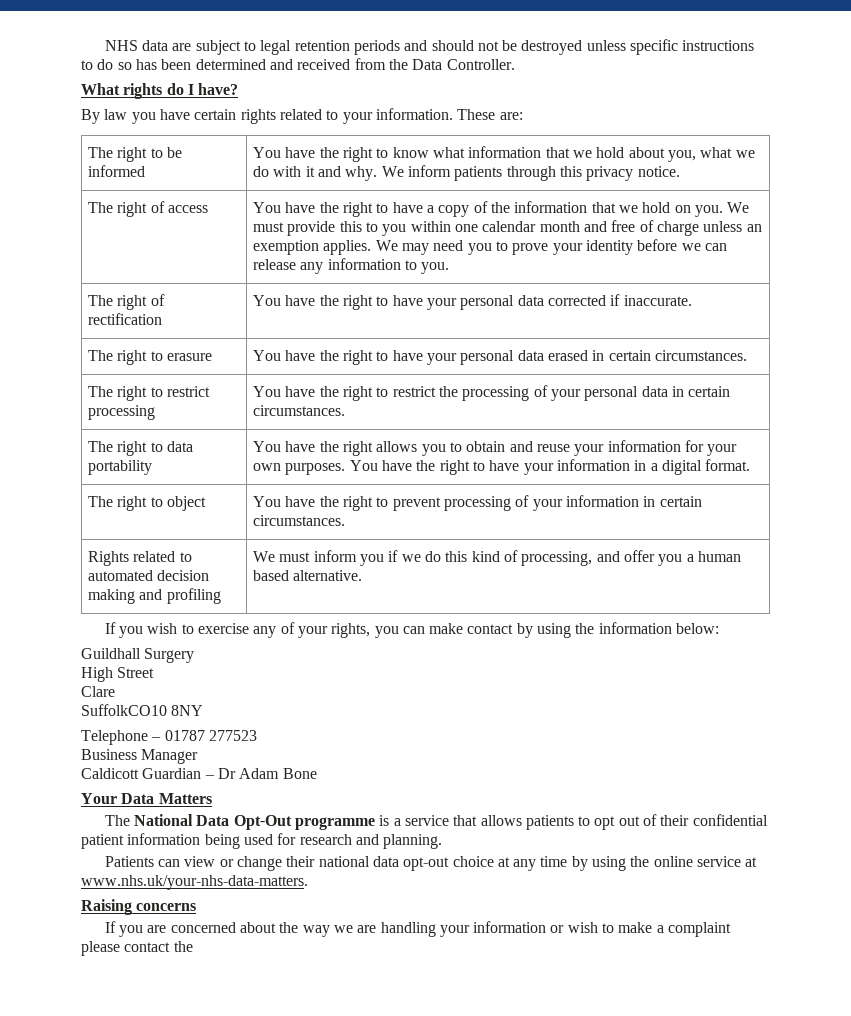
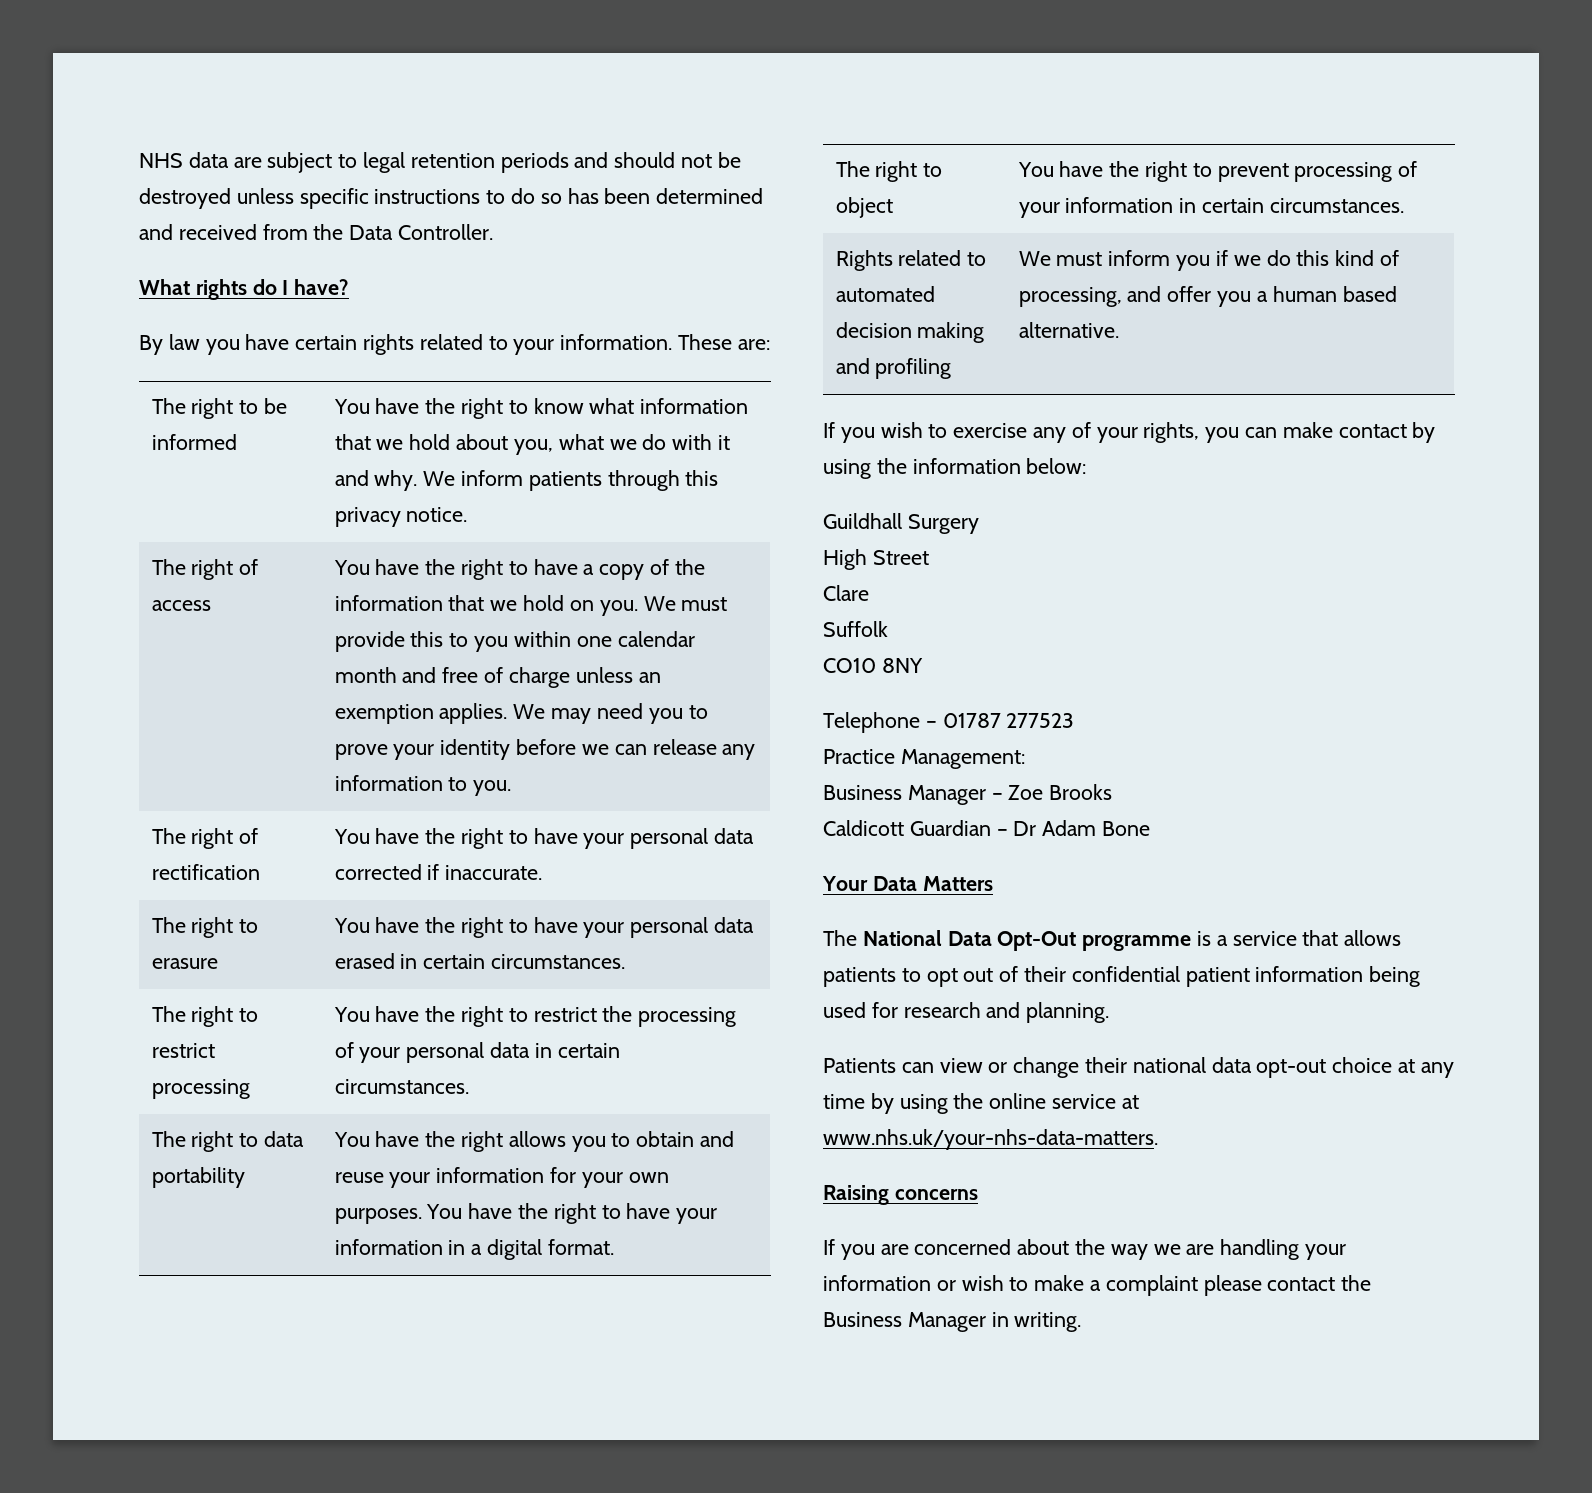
[81,704,167,716] SuffolkCO10 -> [823,621,888,637] [823,658,876,673] Suffolk // CO10
[81,749,199,764] // Business Manager -> [823,749,1025,769] [823,784,1113,805] // Practice Management: // Business Manager – Zoe Brooks
(193, 946) none -> [823,1312,1082,1332] Business Manager in writing.

